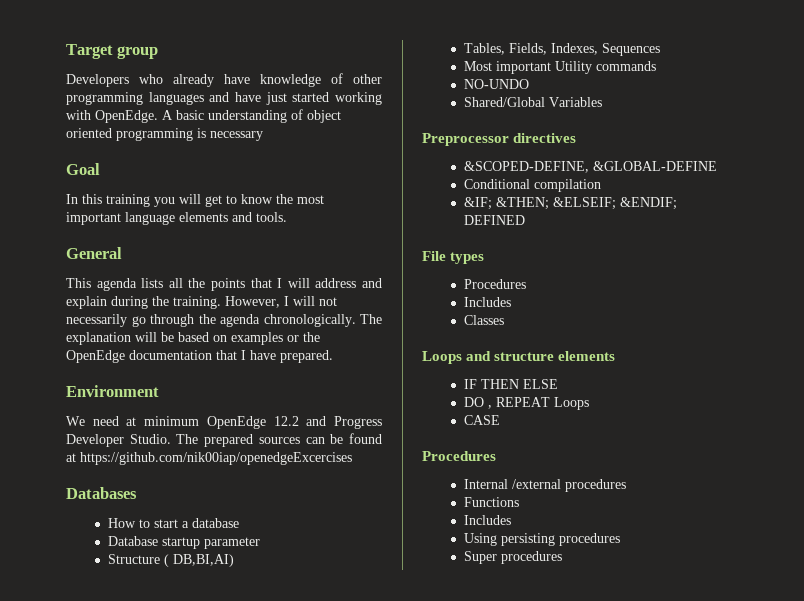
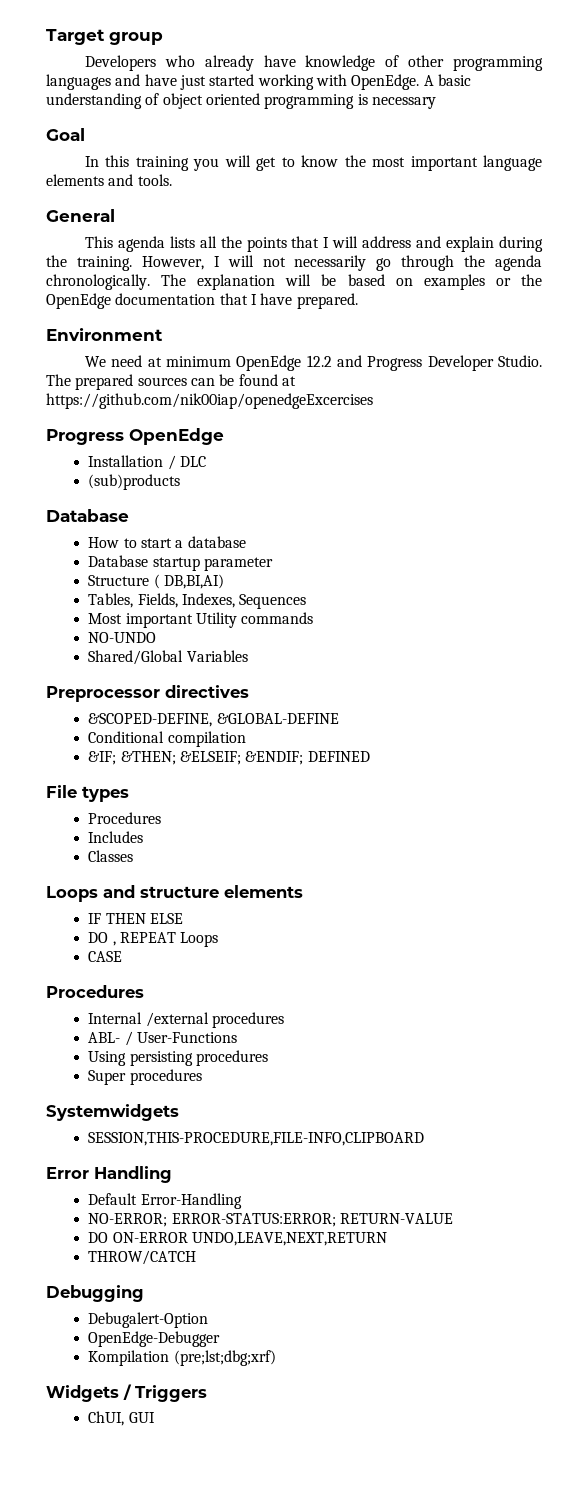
[66,487,137,499] Databases -> [46,428,224,445] [88,455,207,470] [88,474,181,490] [46,509,129,522] Progress OpenEdge // Installation / DLC // (sub)products // Database
[464,497,520,507] [464,515,512,525] Functions // Includes -> [88,1031,238,1046] ABL- / User-Functions
(563, 557) none -> [46,1104,179,1121] [88,1132,425,1146] [46,1166,172,1183] [88,1193,242,1209] [88,1213,454,1227] [88,1232,388,1246] [88,1250,197,1265] [46,1285,144,1302] [88,1312,209,1328] [88,1331,221,1347] [88,1350,276,1366] [46,1384,207,1402] [88,1411,155,1426] // Systemwidgets // SESSION,THIS-PROCEDURE,FILE-INFO,CLIPBOARD // Error Handling // Default Error-Handling // NO-ERROR; ERROR-STATUS:ERROR; RETURN-VALUE // DO ON-ERROR UNDO,LEAVE,NEXT,RETURN // THROW/CATCH // Debugging // Debugalert-Option // OpenEdge-Debugger // Kompilation (pre;lst;dbg;xrf) // Widgets / Triggers // ChUI, GUI

